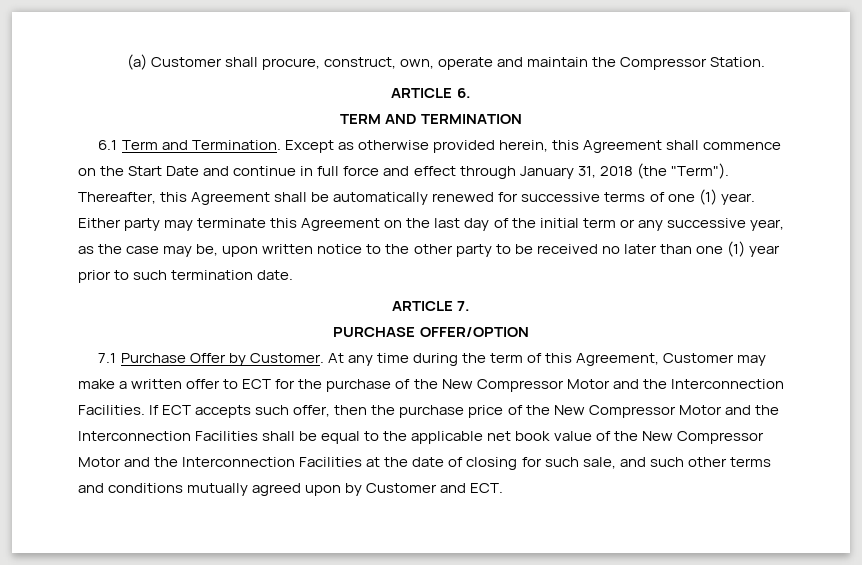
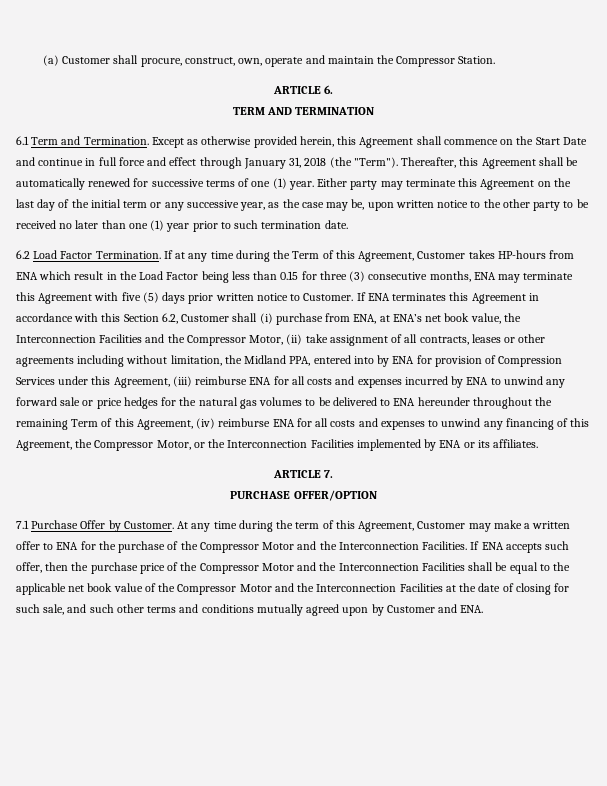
(294, 275) none -> [16,250,575,262] [16,271,574,283] [16,292,539,304] [16,313,521,325] [16,334,546,346] [16,355,563,367] [16,376,566,388] [16,397,553,409] [16,418,590,430] [16,439,539,451] // 6.2 Load Factor Termination. If at any time during the Term of this Agreement, Customer takes HP-hours from ENA which result in the Load Factor being less than 0.15 for three (3) consecutive months, ENA may terminate this Agreement with five (5) days prior written notice to Customer. If ENA terminates this Agreement in accordance with this Section 6.2, Customer shall (i) purchase from ENA, at ENA’s net book value, the Interconnection Facilities and the Compressor Motor, (ii) take assignment of all contracts, leases or other agreements including without limitation, the Midland PPA, entered into by ENA for provision of Compression Services under this Agreement, (iii) reimburse ENA for all costs and expenses incurred by ENA to unwind any forward sale or price hedges for the natural gas volumes to be delivered to ENA hereunder throughout the remaining Term of this Agreement, (iv) reimburse ENA for all costs and expenses to unwind any financing of this Agreement, the Compressor Motor, or the Interconnection Facilities implemented by ENA or its affiliates.
[242,379,272,389] ECT -> [56,542,79,550] ENA
[441,379,473,389] New -> (198, 545) none
[162,405,192,415] ECT -> [481,542,504,550] ENA
[553,405,585,415] New -> (198, 566) none
[641,431,673,441] New -> (176, 587) none
[470,483,504,493] ECT. -> [460,605,484,613] ENA.

